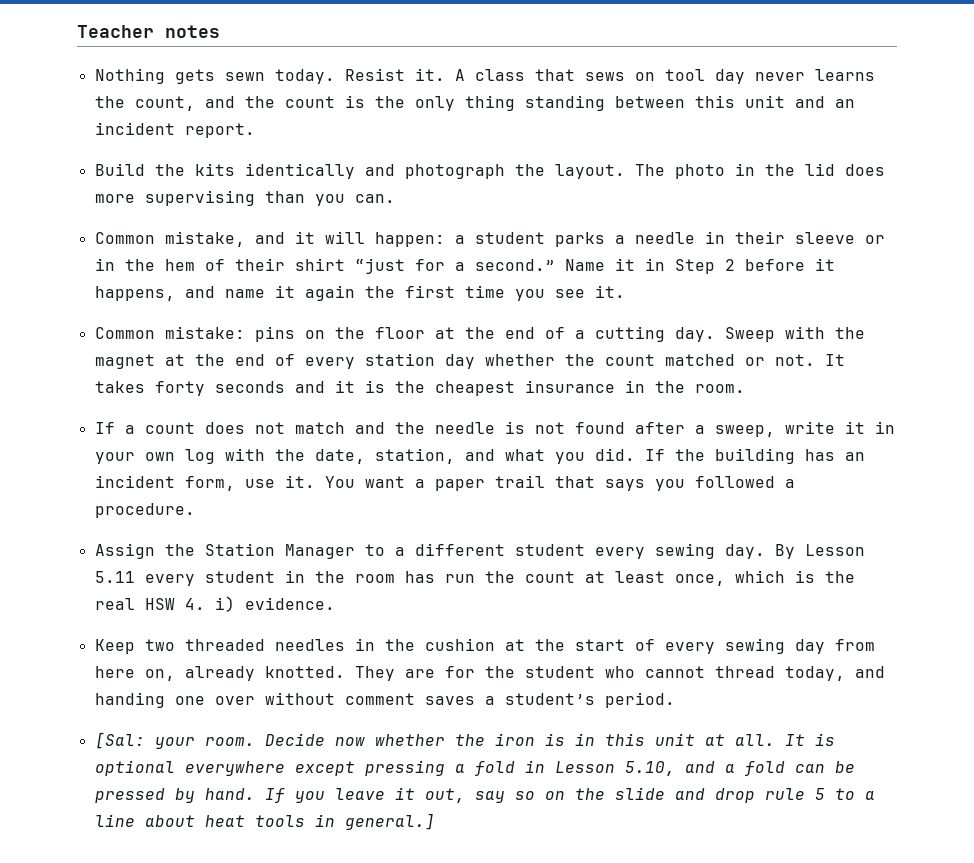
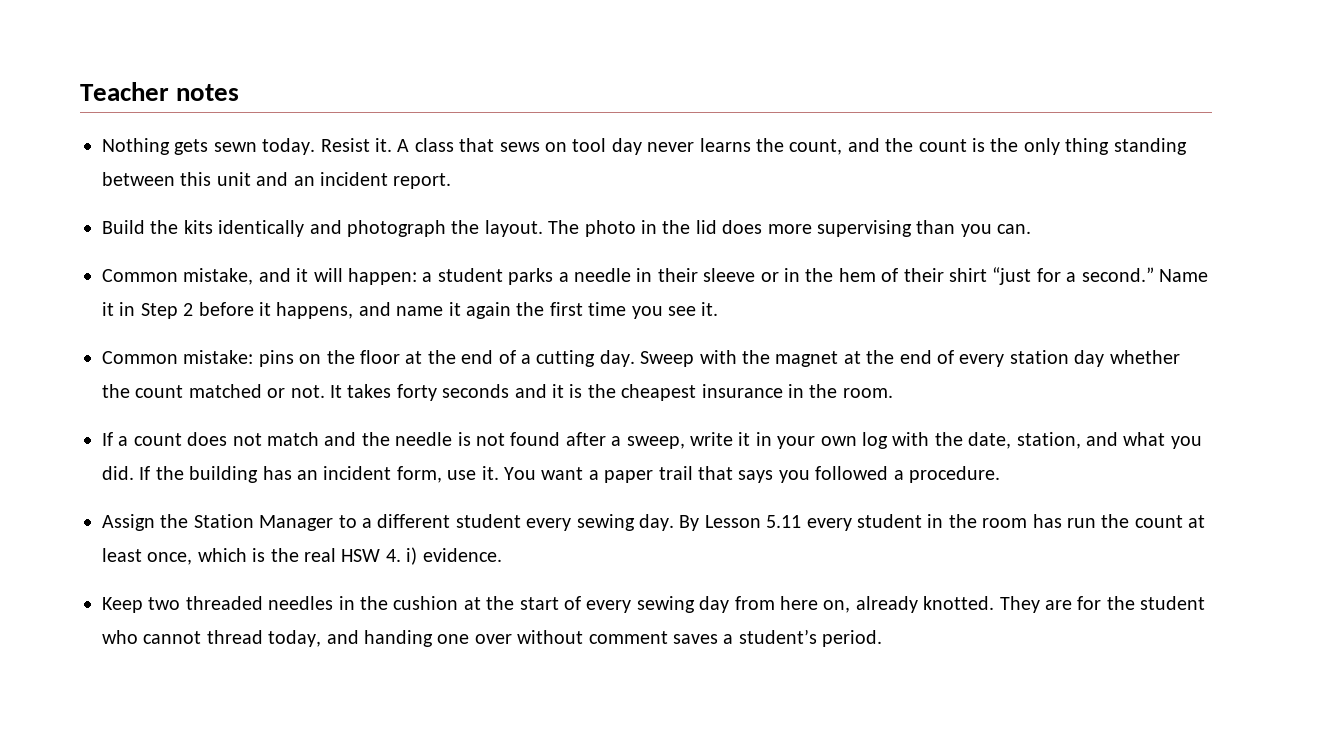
[94,732,835,749] [94,760,855,776] [94,787,875,803] [94,813,435,830] // [Sal: your room. Decide now whether the iron is in this unit at all. It is optional everywhere except pressing a fold in Lesson 5.10, and a fold can be pressed by hand. If you leave it out, say so on the slide and drop rule 5 to a line about heat tools in general.] -> (883, 638) none

